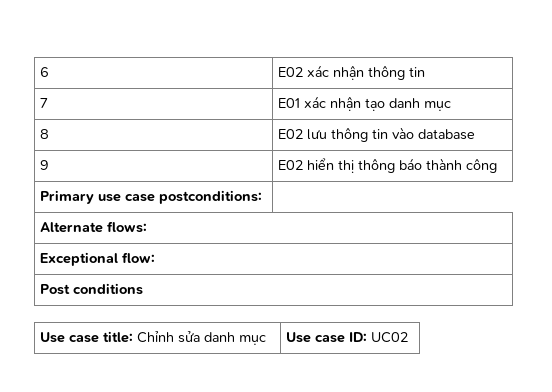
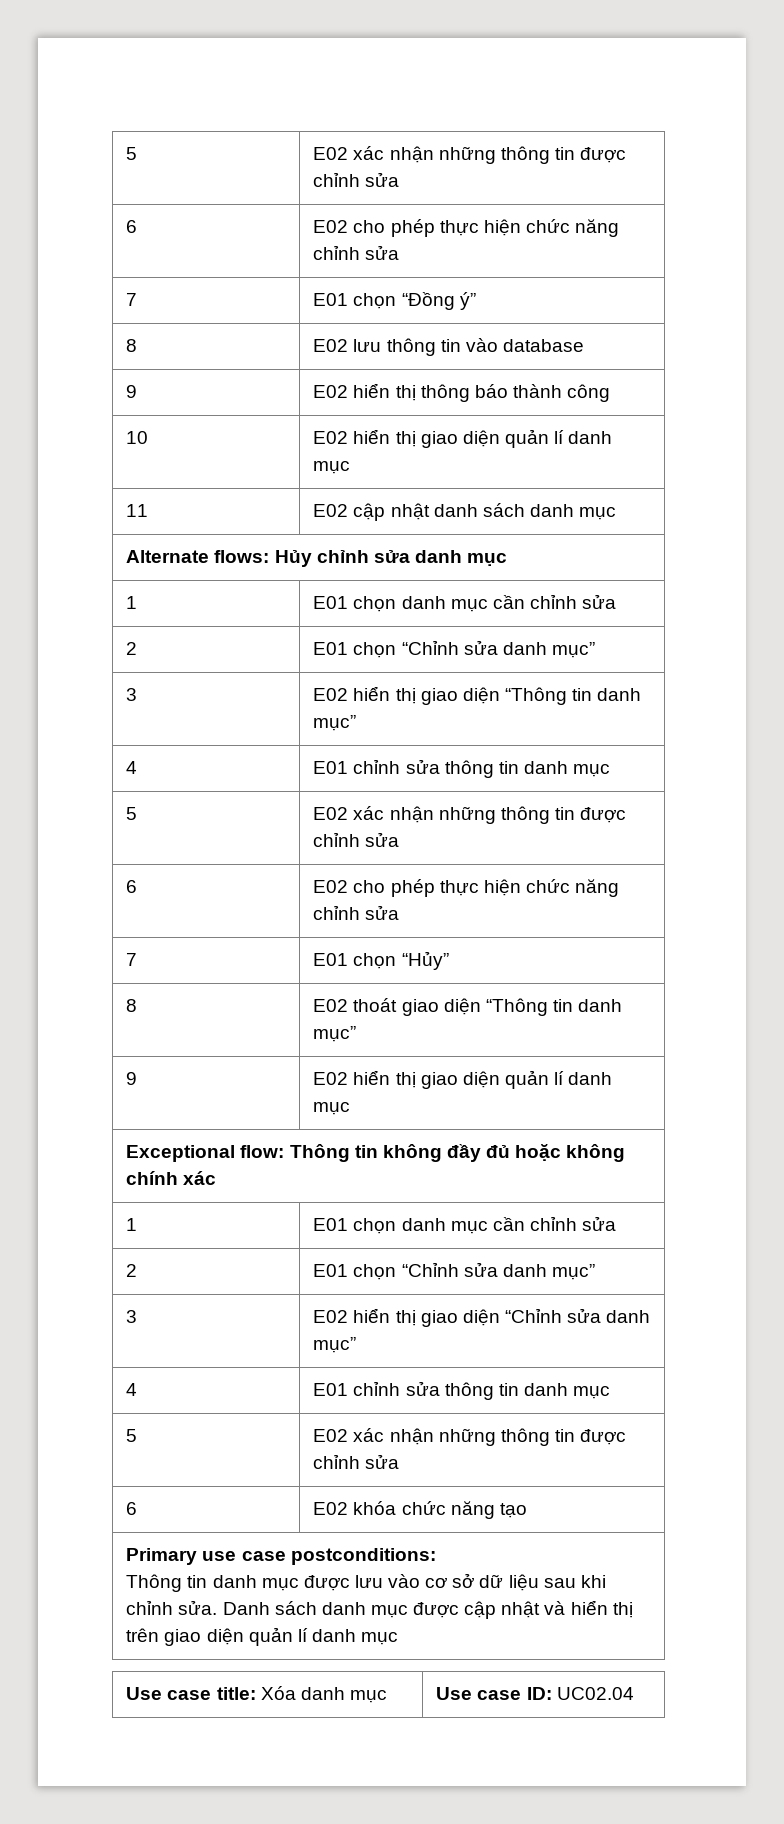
[40,67,50,77] [278,65,426,80] [40,98,49,108] [278,96,452,111] 6 | E02 xác nhận thông tin // 7 | E01 xác nhận tạo danh mục -> [126,147,138,160] [313,146,627,164] [313,172,400,187] [126,220,138,233] [313,219,620,237] [313,245,400,260] [126,293,138,306] [313,292,476,310] 5 | E02 xác nhận những thông tin được chỉnh sửa // 6 | E02 cho phép thực hiện chức năng chỉnh sửa // 7 | E01 chọn “Đồng ý”
[40,190,263,204] [40,221,148,233] [40,252,156,266] [40,283,144,295] Primary use case postconditions: // Alternate flows: // Exceptional flow: // Post conditions -> [126,431,149,444] [313,429,613,448] [313,461,351,474] [126,504,149,517] [313,503,617,521] [126,550,508,567] [126,596,138,609] [313,594,617,612] [126,642,138,655] [313,640,595,658] [126,688,138,701] [313,686,642,705] [313,715,357,731] [126,761,138,774] [313,759,611,778] [126,807,138,820] [313,806,627,824] [313,832,400,847] [126,880,138,893] [313,879,620,897] [313,905,400,920] [126,953,138,966] [313,951,449,970] [126,999,138,1012] [313,998,623,1016] [313,1026,357,1042] [126,1072,138,1085] [313,1070,613,1089] [313,1102,351,1115] [126,1144,626,1162] [126,1171,217,1185] [126,1218,138,1231] [313,1216,617,1234] [126,1264,138,1277] [313,1262,595,1280] [126,1310,138,1323] [313,1308,651,1327] [313,1337,357,1353] [126,1383,138,1396] [313,1381,611,1400] [126,1429,138,1442] [313,1428,627,1446] [313,1454,400,1469] [126,1502,138,1515] [313,1501,527,1519] [126,1548,436,1565] [126,1573,606,1592] [126,1600,633,1619] [126,1627,399,1646] 10 | E02 hiển thị giao diện quản lí danh mục // 11 | E02 cập nhật danh sách danh mục // Alternate flows: Hủy chỉnh sửa danh mục // 1 | E01 chọn danh mục cần chỉnh sửa // 2 | E01 chọn “Chỉnh sửa danh mục” // 3 | E02 hiển thị giao diện “Thông tin danh mục” // 4 | E01 chỉnh sửa thông tin danh mục // 5 | E02 xác nhận những thông tin được chỉnh sửa // 6 | E02 cho phép thực hiện chức năng chỉnh sửa // 7 | E01 chọn “Hủy” // 8 | E02 thoát giao diện “Thông tin danh mục” // 9 | E02 hiển thị giao diện quản lí danh mục // Exceptional flow: Thông tin không đầy đủ hoặc không chính xác // 1 | E01 chọn danh mục cần chỉnh sửa // 2 | E01 chọn “Chỉnh sửa danh mục” // 3 | E02 hiển thị giao diện “Chỉnh sửa danh mục” // 4 | E01 chỉnh sửa thông tin danh mục // 5 | E02 xác nhận những thông tin được chỉnh sửa // 6 | E02 khóa chức năng tạo // Primary use case postconditions: // Thông tin danh mục được lưu vào cơ sở dữ liệu sau khi chỉnh sửa. Danh sách danh mục được cập nhật và hiển thị trên giao diện quản lí danh mục
[137,331,201,343] Chỉnh sửa -> [260,1686,296,1700] Xóa
[371,332,409,343] UC02 -> [556,1687,634,1700] UC02.04

